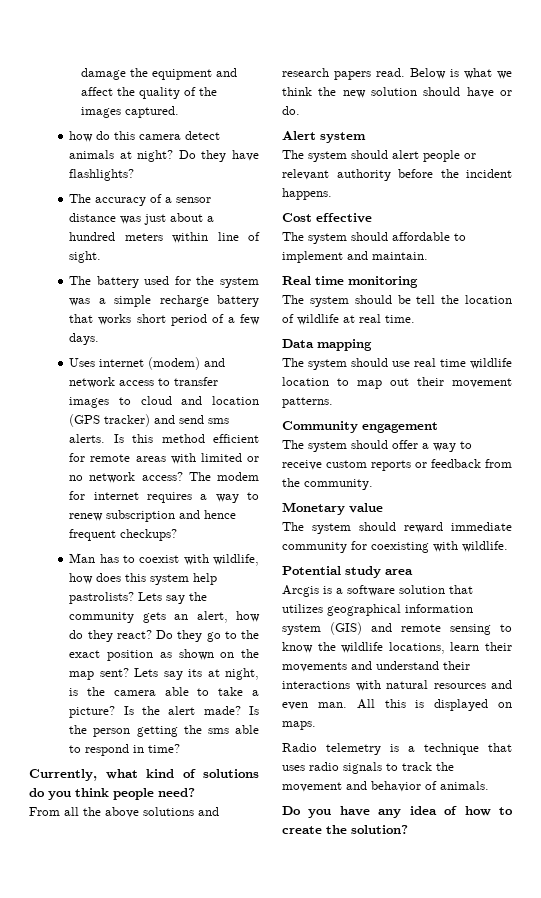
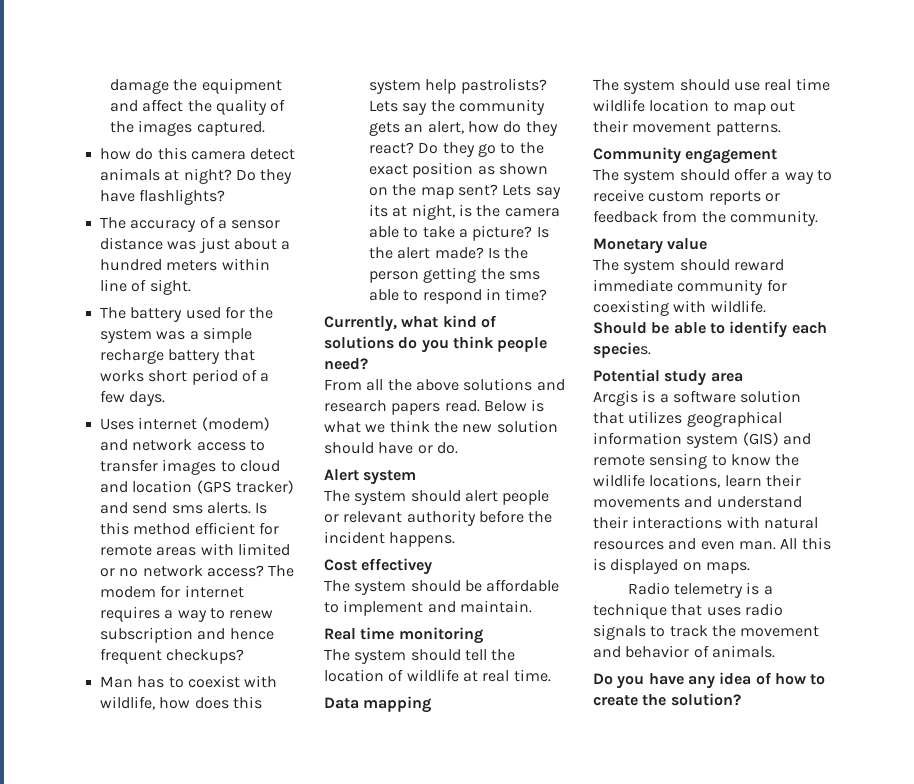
[316,213,372,223] [282,232,388,244] effective // The system should -> [361,558,433,575] [324,580,482,595] effectivey // The system should be
[397,295,411,304] be -> (461, 655) none
(508, 546) none -> [593,321,827,338] [593,342,651,358] // Should be able to identify each species.

